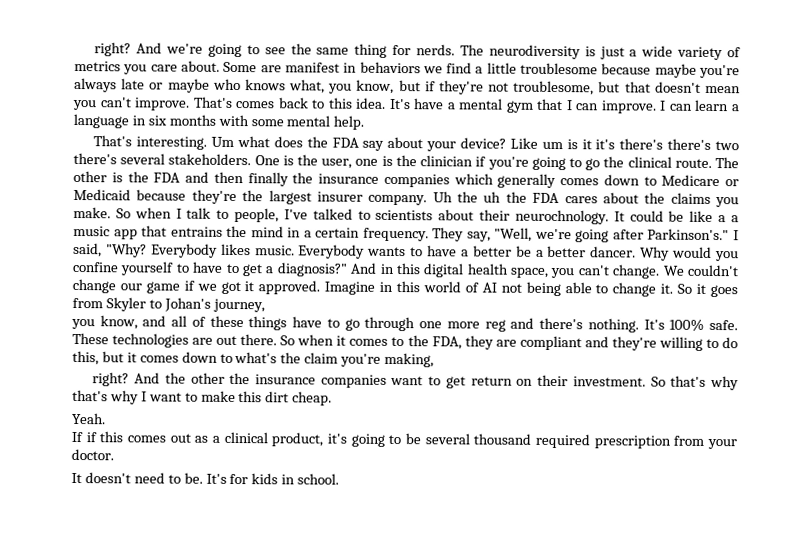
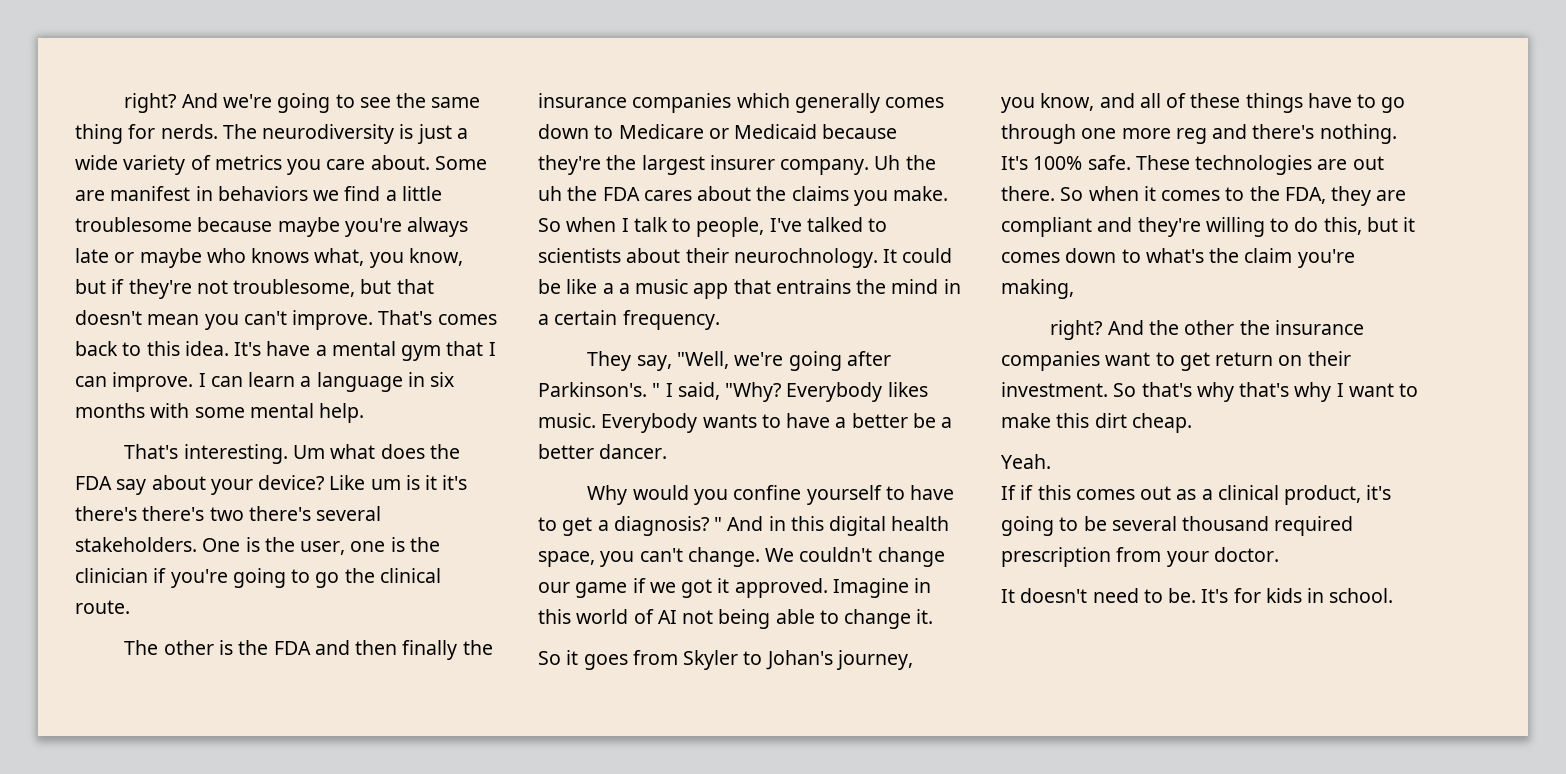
(712, 163) none -> (130, 607) //
(429, 234) none -> (720, 320) //
[647,228,730,241] Parkinson's." -> [538,382,661,397] Parkinson's. "
(637, 252) none -> (668, 451) //
[276,262,348,277] diagnosis?" -> [613,516,723,536] diagnosis? "
(674, 288) none -> (934, 616) //

